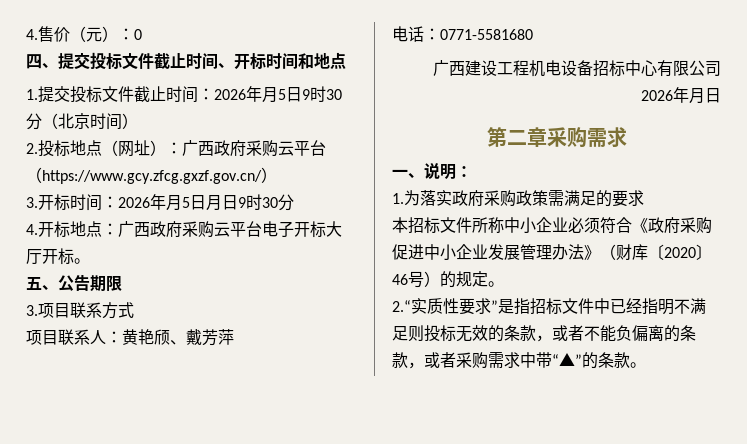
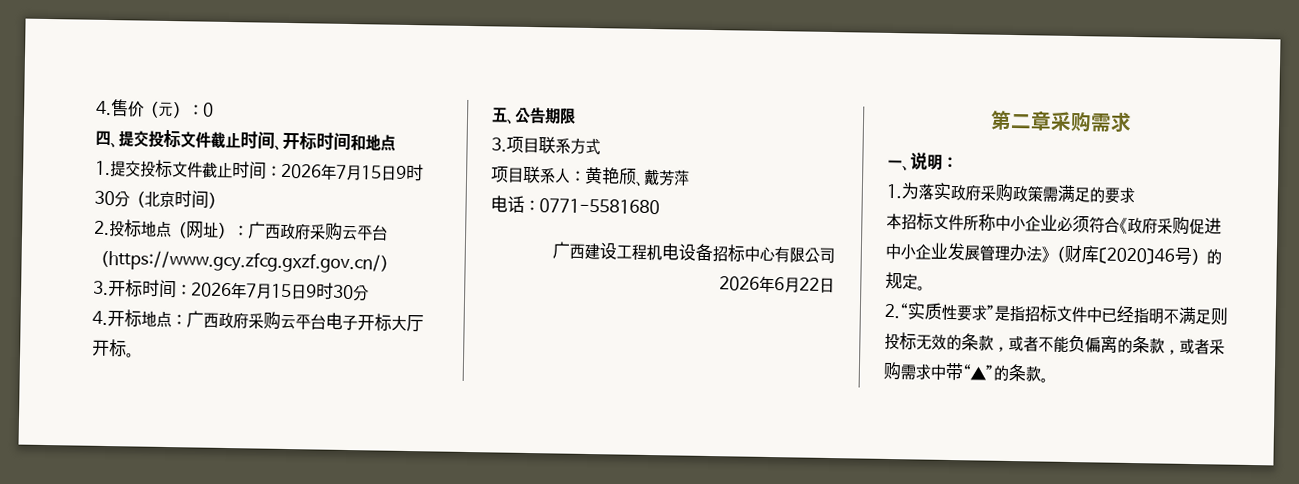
[262,87,286,103] 月5 -> [336,164,382,181] 7月15
[166,195,222,211] 月5日月 -> [246,283,292,299] 7月15
[689,88,705,104] 月 -> [774,277,820,293] 6月22

